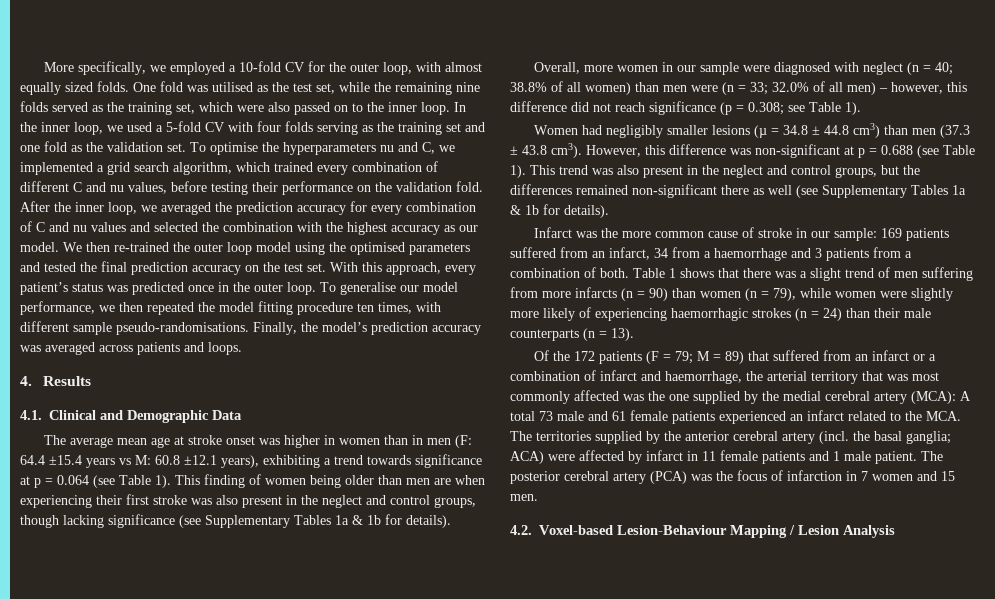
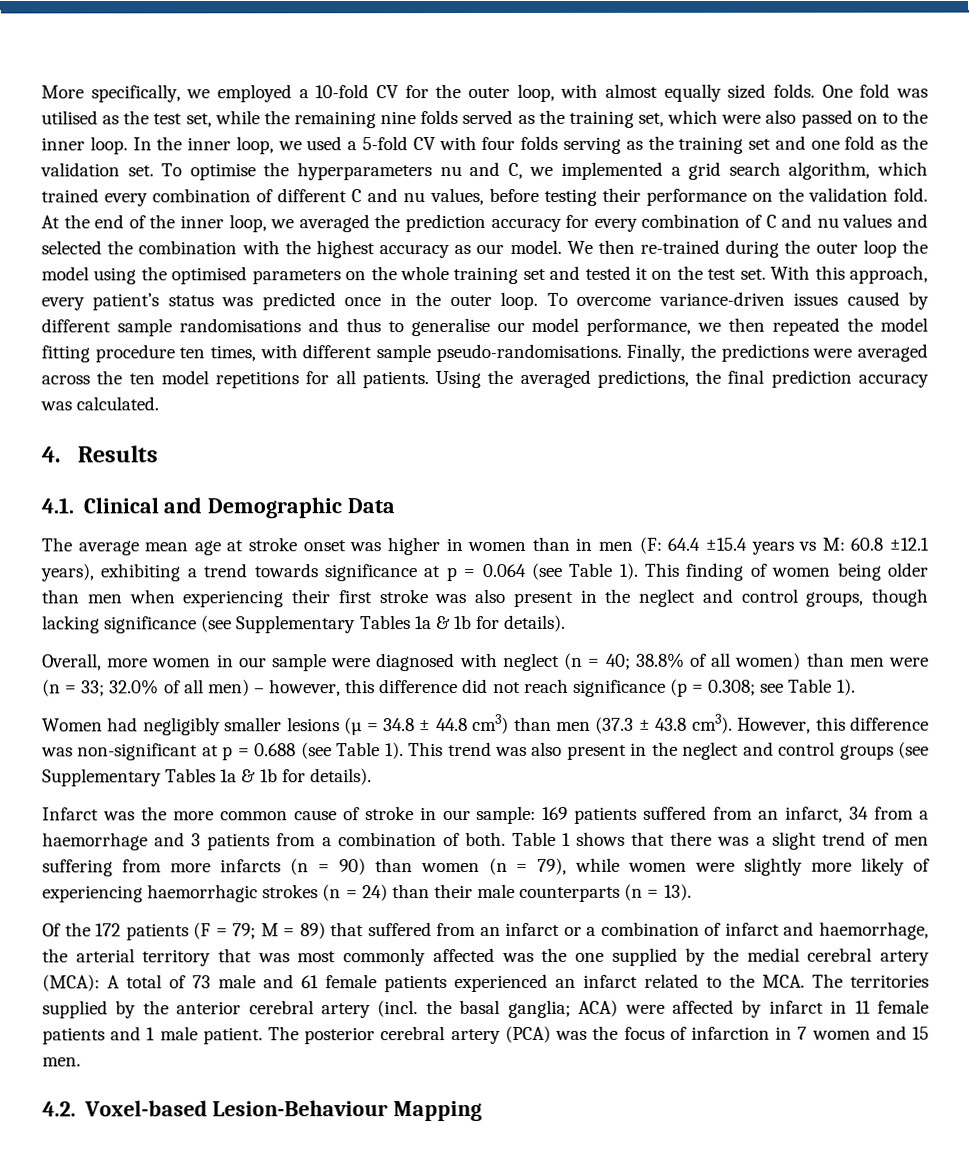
[20,201,50,212] After -> [41,214,146,229] At the end of
(169, 247) none -> [725,239,780,258] during
(252, 248) none -> [901,239,928,254] the
[20,261,241,275] and tested the final prediction accuracy -> [345,265,649,285] on the whole training set and tested it
(336, 287) none -> [576,291,929,310] [41,318,404,337] overcome variance-driven issues caused by different sample randomisations and thus to
[322,322,481,335] [20,342,242,355] model’s prediction accuracy was averaged across patients and loops. -> [720,343,928,362] [41,369,929,389] [40,396,160,411] predictions were averaged across the ten model repetitions for all patients. Using the averaged predictions, the final prediction accuracy was calculated.
[434,478,451,485] are -> (123, 599) none
[835,165,920,178] [510,184,792,198] groups, but the differences remained non-significant there as well -> [839,744,894,760] groups
(535, 416) none -> [169,975,186,989] of
[789,525,895,538] / Lesion Analysis -> (483, 1111) none

